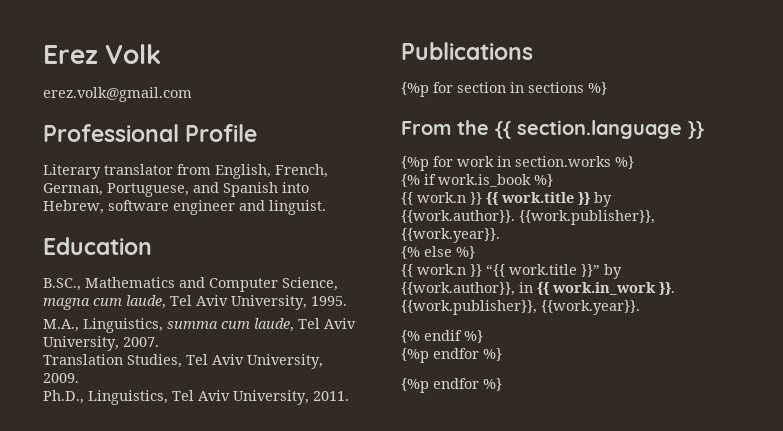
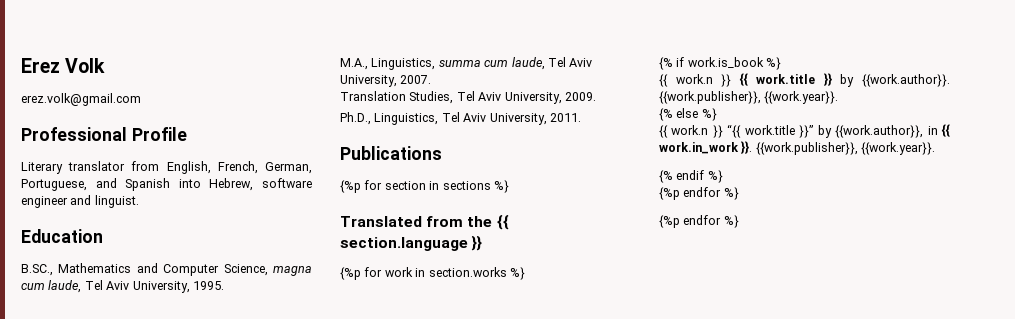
[401,121,451,135] From -> [340,216,464,227] Translated from

